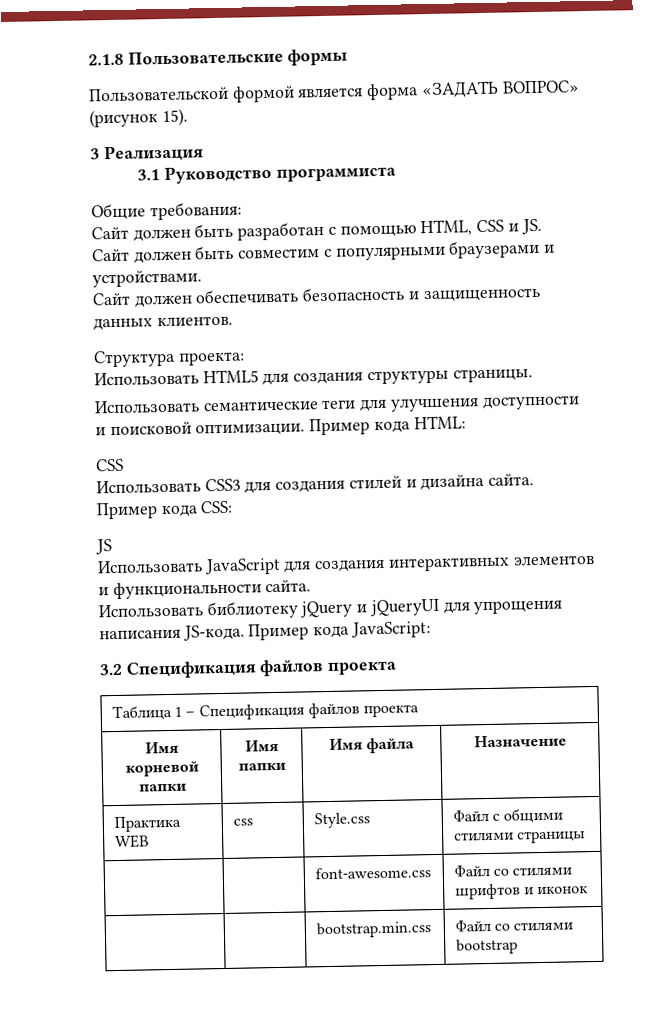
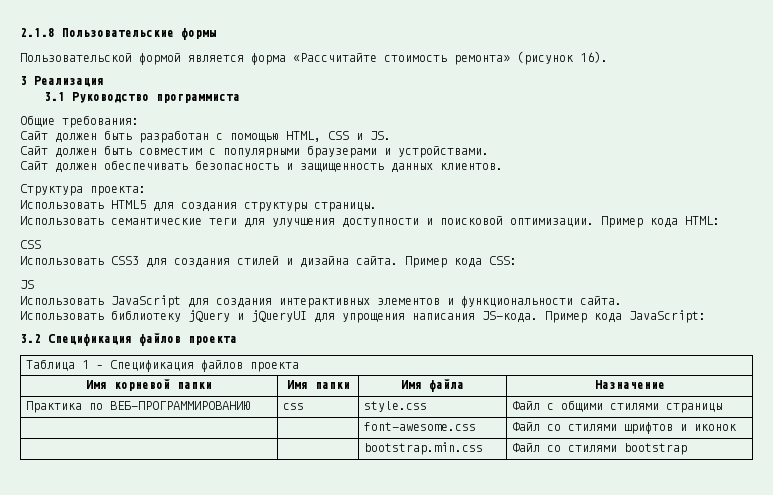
[420,80,580,99] [89,108,188,128] «ЗАДАТЬ ВОПРОС» (рисунок 15). -> [293,51,608,65] «Рассчитайте стоимость ремонта» (рисунок 16).
[114,834,149,849] WEB -> [88,401,250,410] по ВЕБ-ПРОГРАММИРОВАНИЮ
[313,812,370,829] Style.css -> [363,401,427,412] style.css

